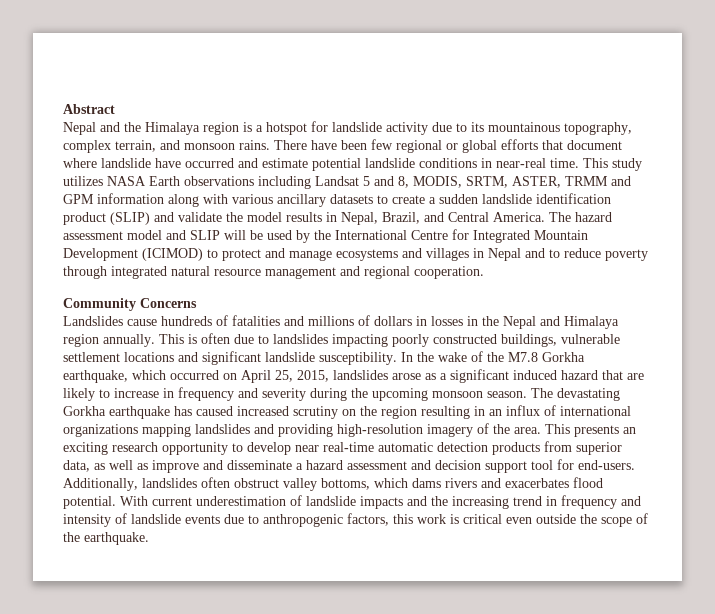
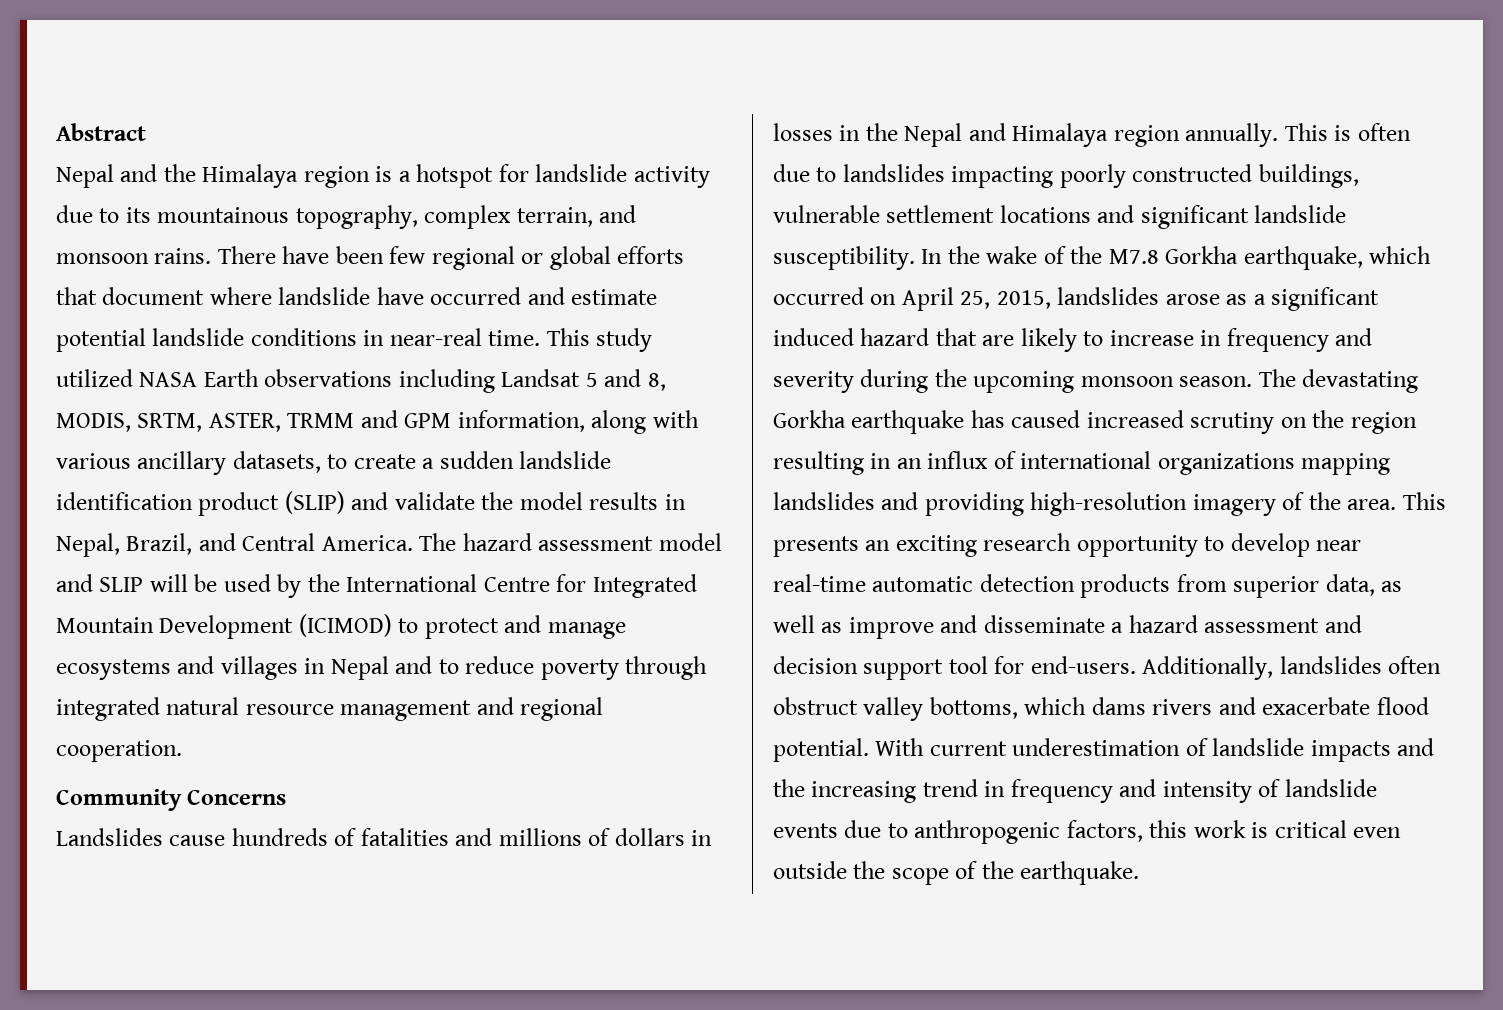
[63,176,103,186] utilizes -> [56,369,133,387] utilized
[97,193,164,204] information -> [457,410,585,432] information,
[330,194,373,204] datasets -> [232,451,321,473] datasets,
[505,478,569,488] exacerbates -> [1262,697,1371,715] exacerbate

